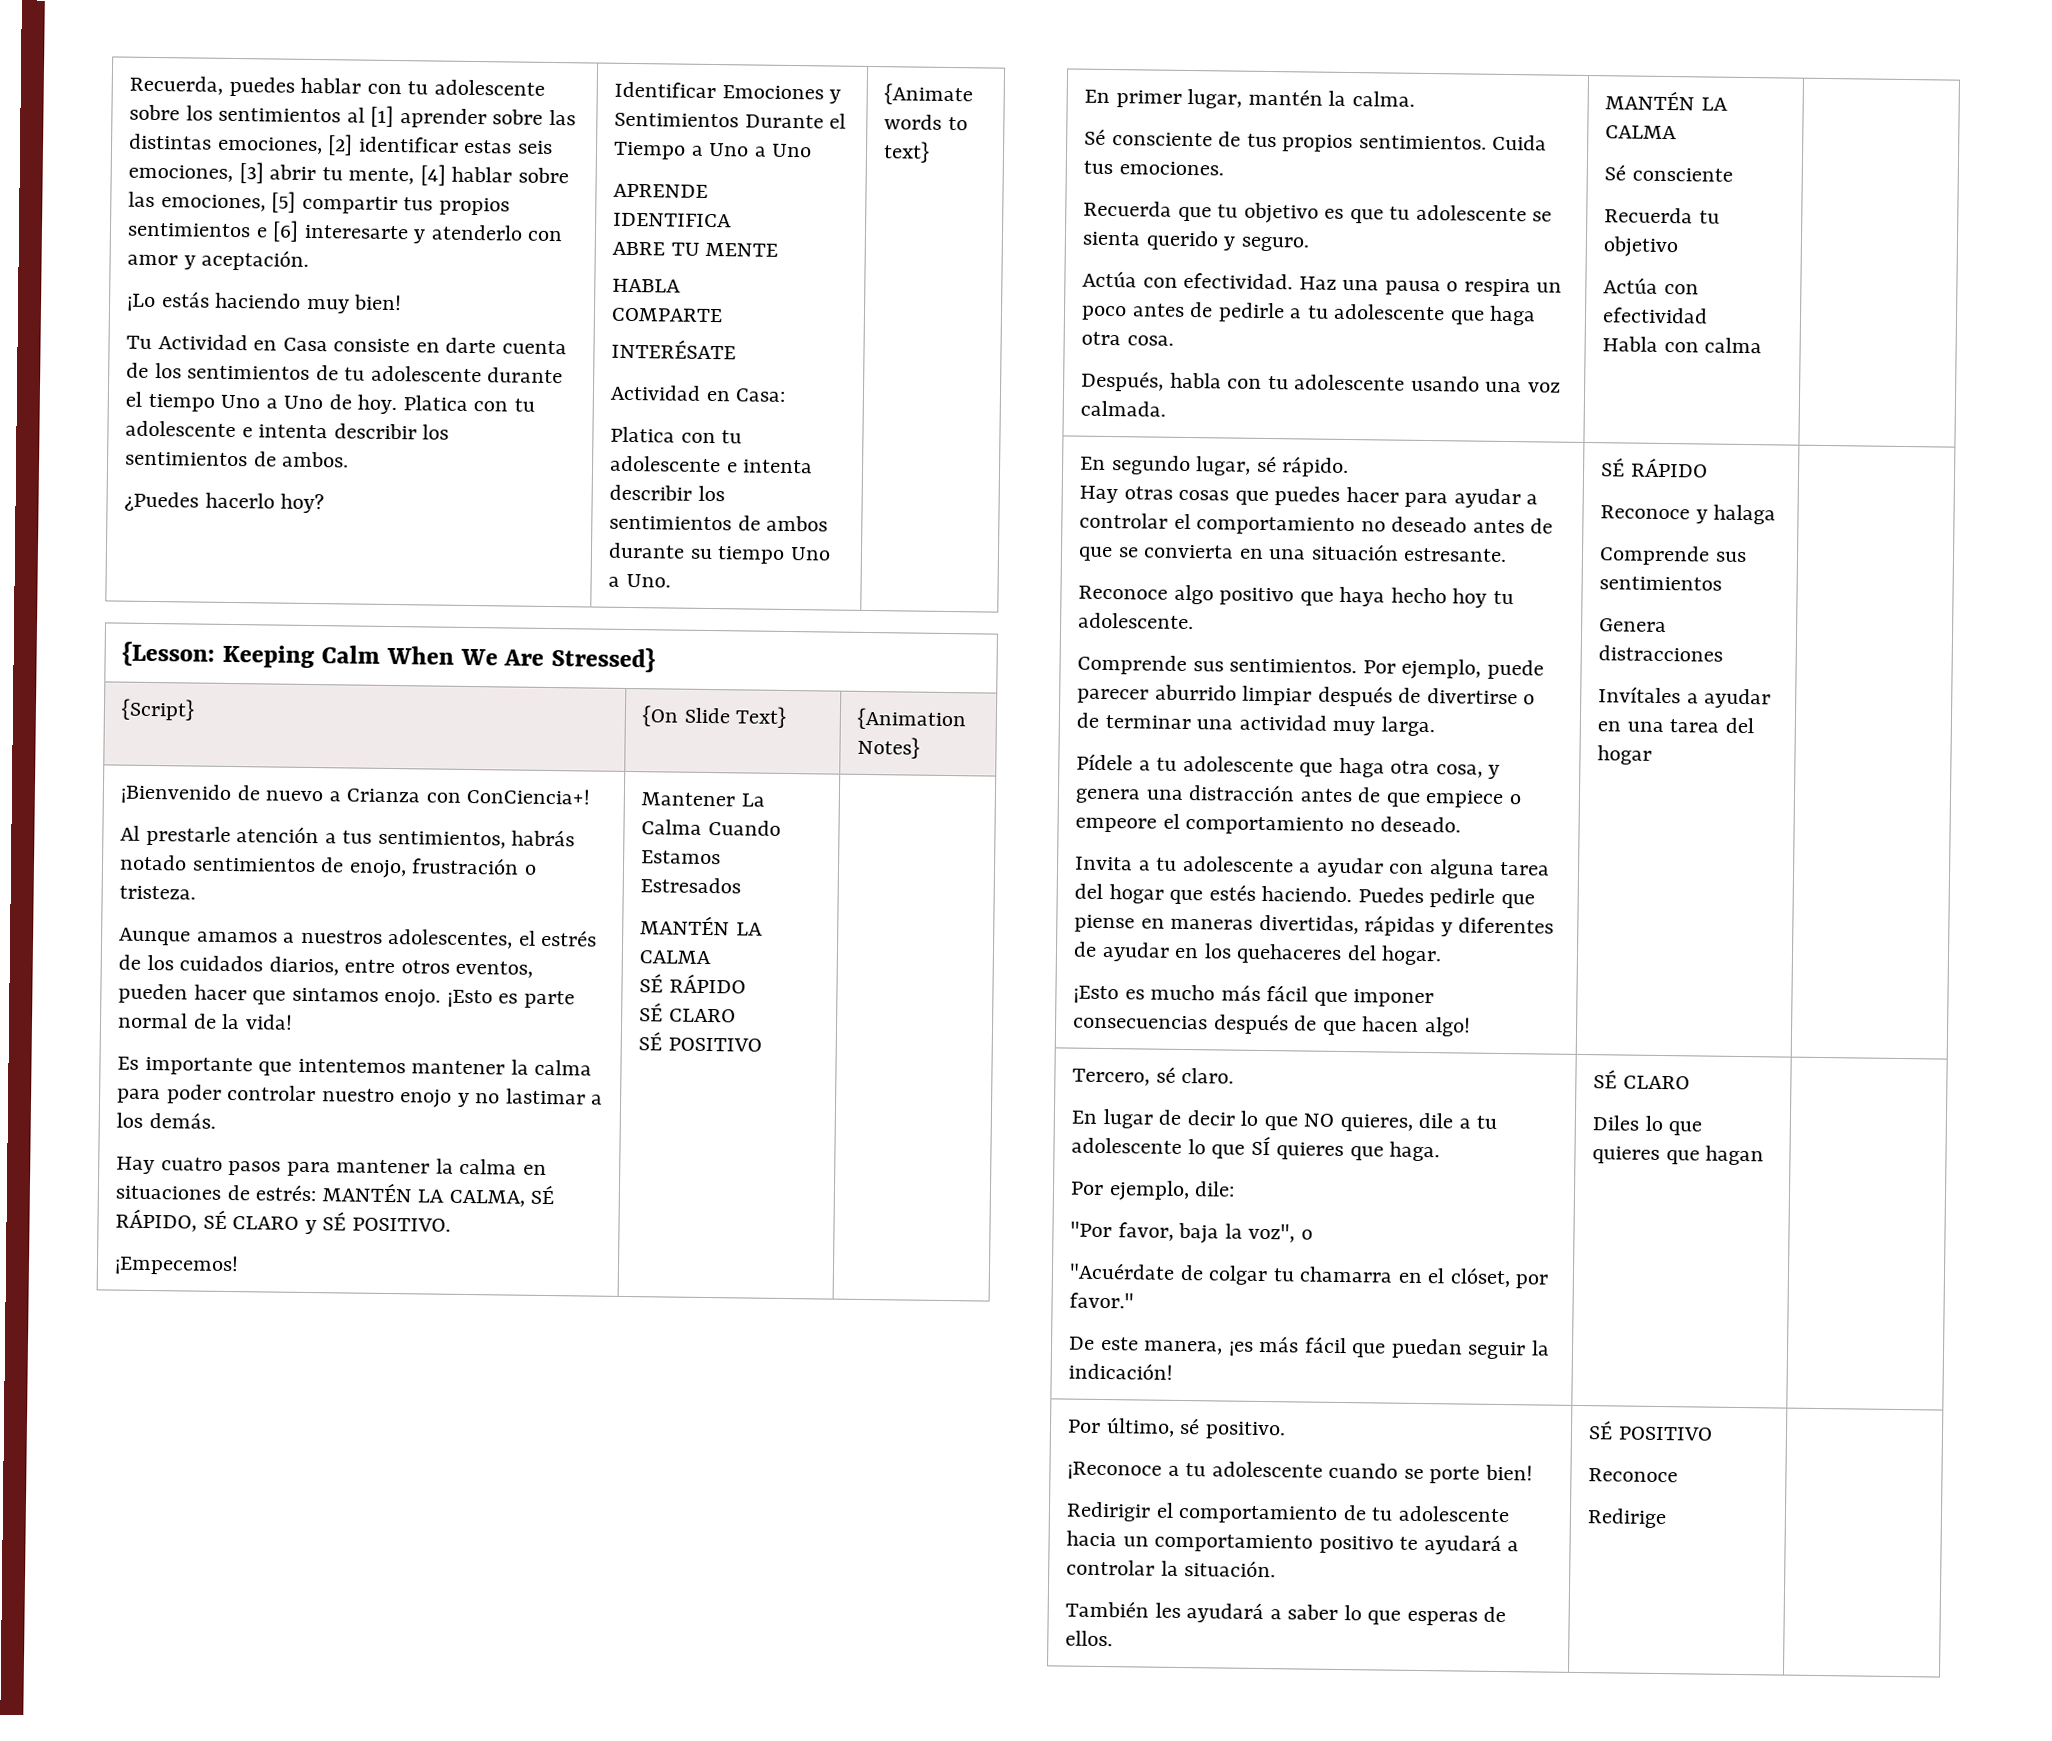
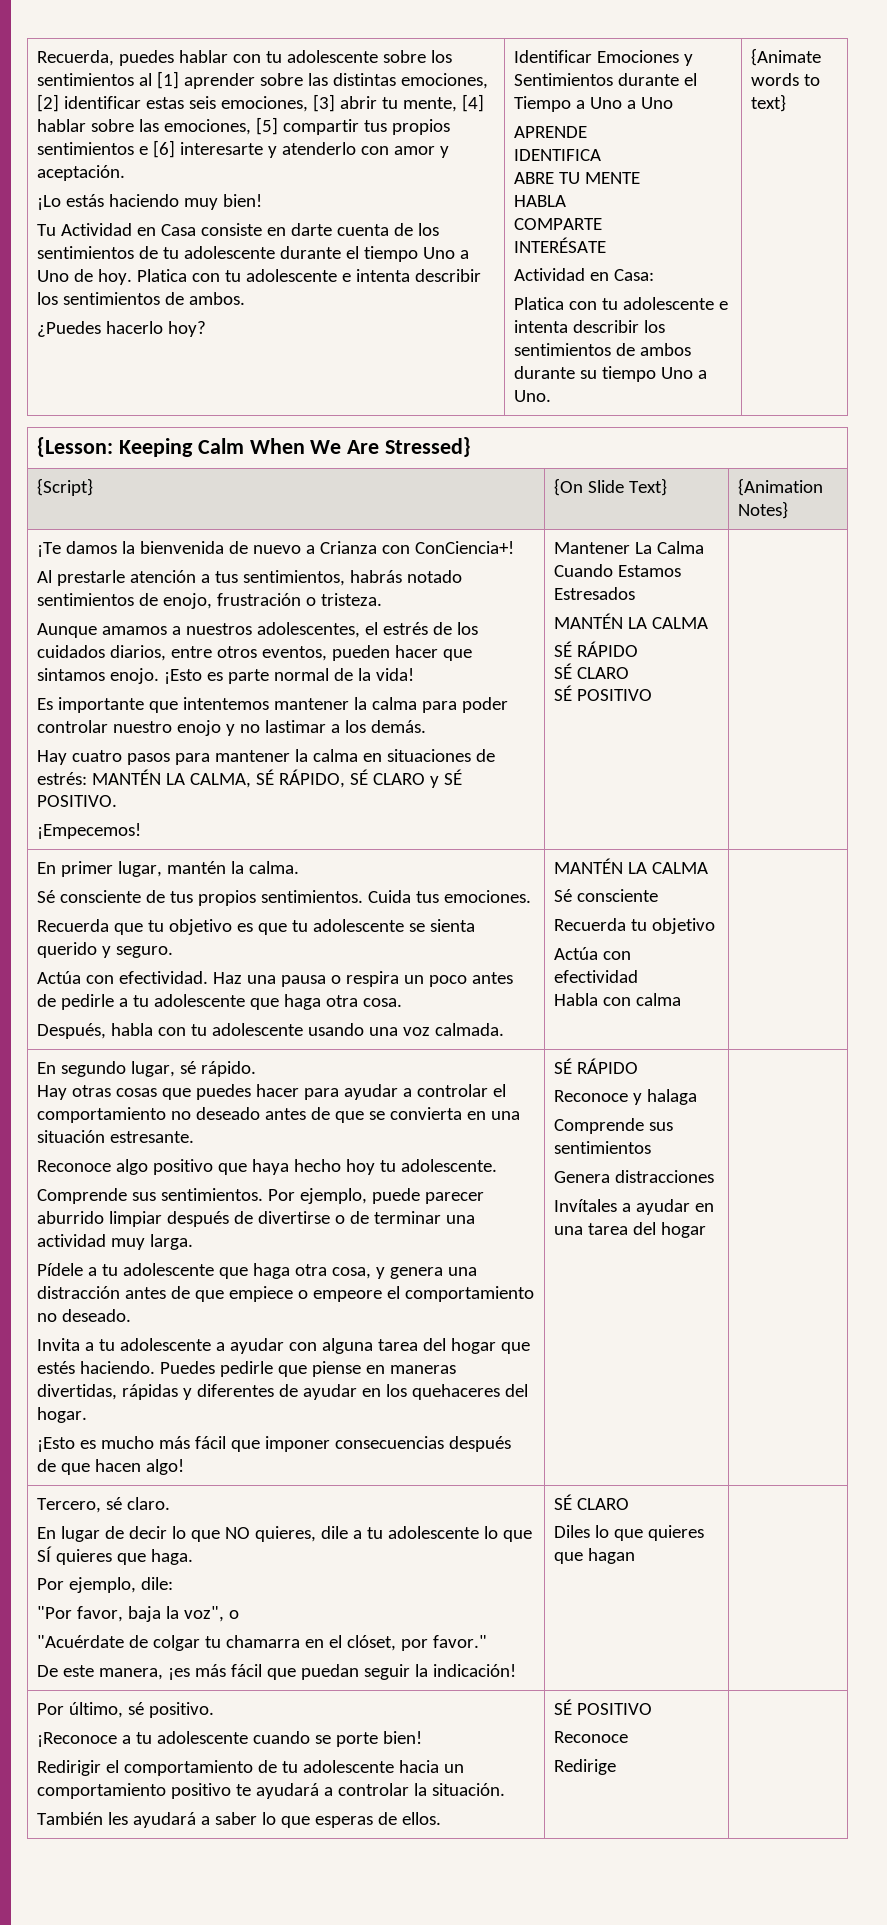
[744,114,824,129] Durante -> [618,73,680,86] durante
[120,783,233,805] ¡Bienvenido -> [37,541,225,557] ¡Te damos la bienvenida

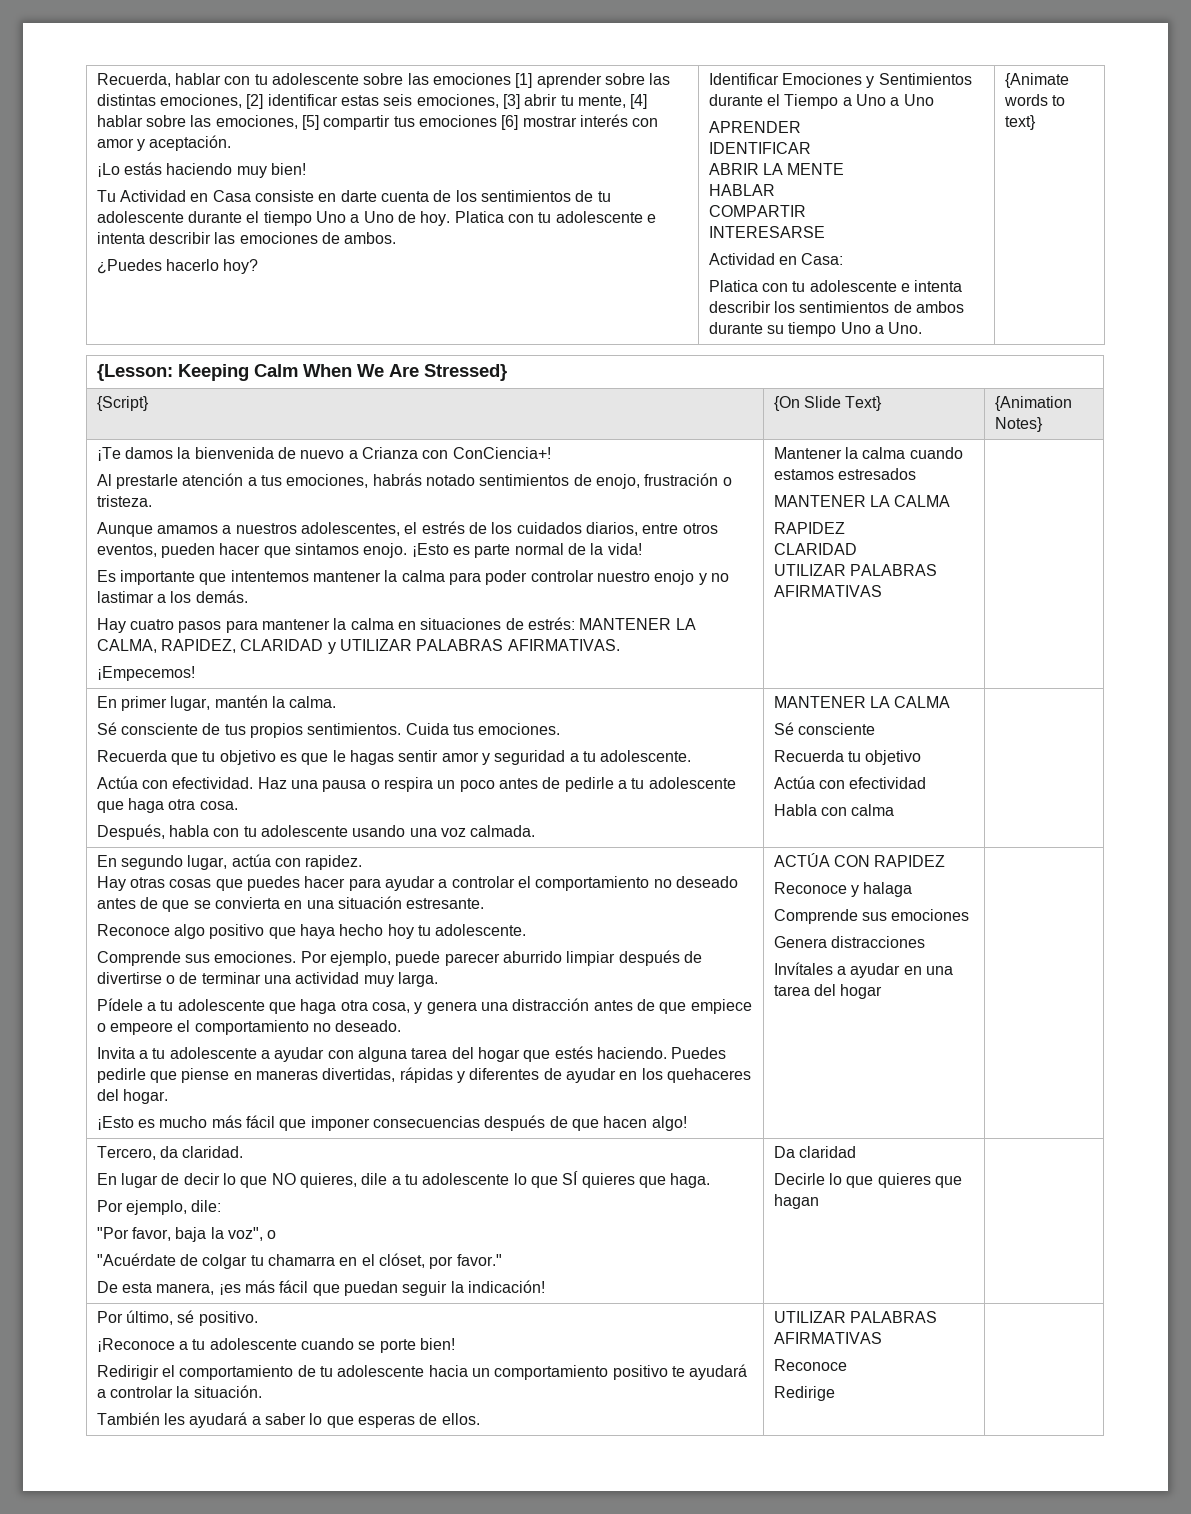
[119,50,175,66] puedes -> (171, 80) none
[431,50,453,63] [37,73,153,86] los sentimientos al -> [407,73,511,85] las emociones
[392,119,451,135] [37,140,357,158] propios sentimientos e [6] interesarte y atenderlo -> [418,114,628,130] emociones [6] mostrar interés
[37,292,161,305] los sentimientos -> [214,232,318,244] las emociones
[514,126,588,138] [514,149,602,161] [514,172,641,184] [514,195,567,207] [514,218,603,230] [514,237,607,253] APRENDE // IDENTIFICA // ABRE TU MENTE // HABLA // COMPARTE // INTERÉSATE -> [708,121,801,133] [708,142,811,154] [708,163,845,175] [708,184,775,196] [708,205,806,217] [708,226,825,238] APRENDER // IDENTIFICAR // ABRIR LA MENTE // HABLAR // COMPARTIR // INTERESARSE
[243,570,346,586] sentimientos, -> [286,474,369,488] emociones,
[92,769,162,785] MANTÉN -> [579,618,672,630] MANTENER
[256,769,463,788] [37,795,118,807] [37,823,142,839] [554,541,705,554] [554,564,682,577] [554,587,636,600] [554,613,709,629] [554,641,639,657] [554,663,630,679] [554,685,653,701] SÉ RÁPIDO, SÉ CLARO y SÉ POSITIVO. // ¡Empecemos! | Mantener La Calma Cuando Estamos Estresados // MANTÉN LA CALMA // SÉ RÁPIDO // SÉ CLARO // SÉ POSITIVO -> [161,639,620,654] [96,666,195,681] [773,447,963,459] [773,468,917,480] [773,495,951,507] [773,522,845,534] [773,543,857,555] [773,564,938,576] [773,585,882,597] RAPIDEZ, CLARIDAD y UTILIZAR PALABRAS AFIRMATIVAS. // ¡Empecemos! | Mantener la calma cuando estamos estresados // MANTENER LA CALMA // RAPIDEZ // CLARIDAD // UTILIZAR PALABRAS AFIRMATIVAS
[292,919,476,932] [37,942,174,958] tu adolescente se sienta querido y seguro. -> [332,750,692,765] le hagas sentir amor y seguridad a tu adolescente.
[554,858,624,874] MANTÉN -> [773,696,866,708] MANTENER
[180,1061,257,1077] sé rápido. -> [231,854,363,870] actúa con rapidez.
[161,1188,264,1201] sentimientos. -> [214,951,297,963] emociones.
[554,1058,639,1074] SÉ RÁPIDO -> [773,853,946,867] ACTÚA CON RAPIDEZ
[554,1141,652,1154] sentimientos -> [891,909,970,921] emociones
[106,1497,171,1510] sé claro. -> [160,1146,244,1158] da claridad.
[63,1665,95,1677] este -> [122,1282,153,1293] esta
[554,1494,630,1510] [554,1525,591,1538] SÉ CLARO // Diles -> [773,1146,857,1158] [773,1173,825,1185] Da claridad // Decirle
[554,1699,653,1715] SÉ POSITIVO -> [773,1311,938,1323] [773,1332,882,1344] UTILIZAR PALABRAS AFIRMATIVAS

